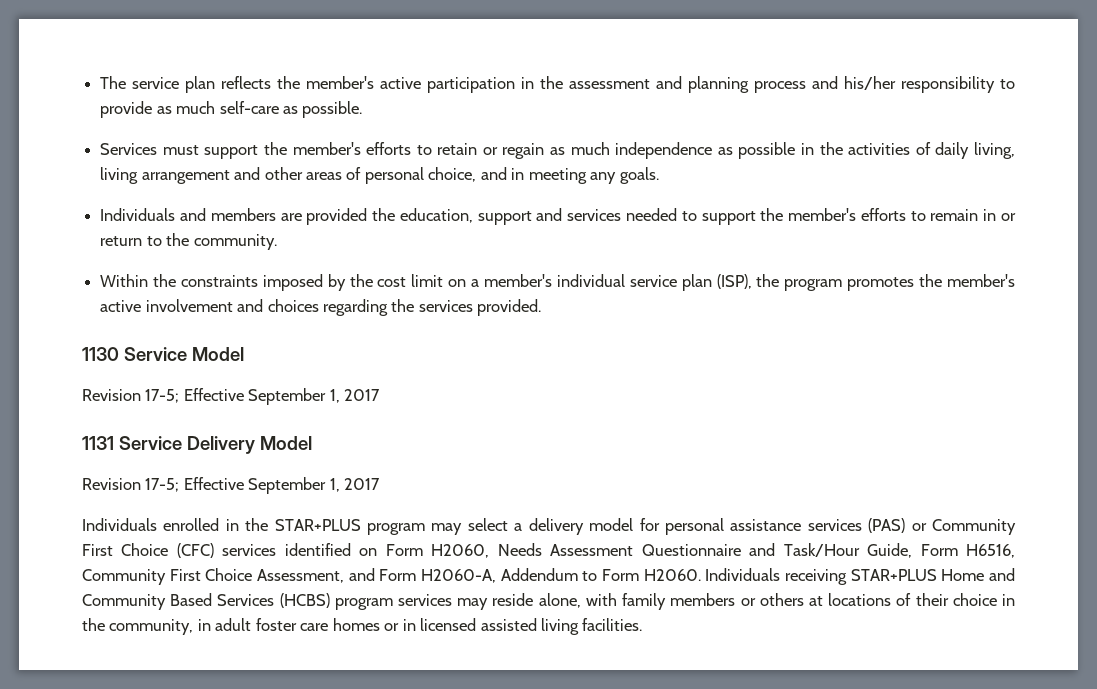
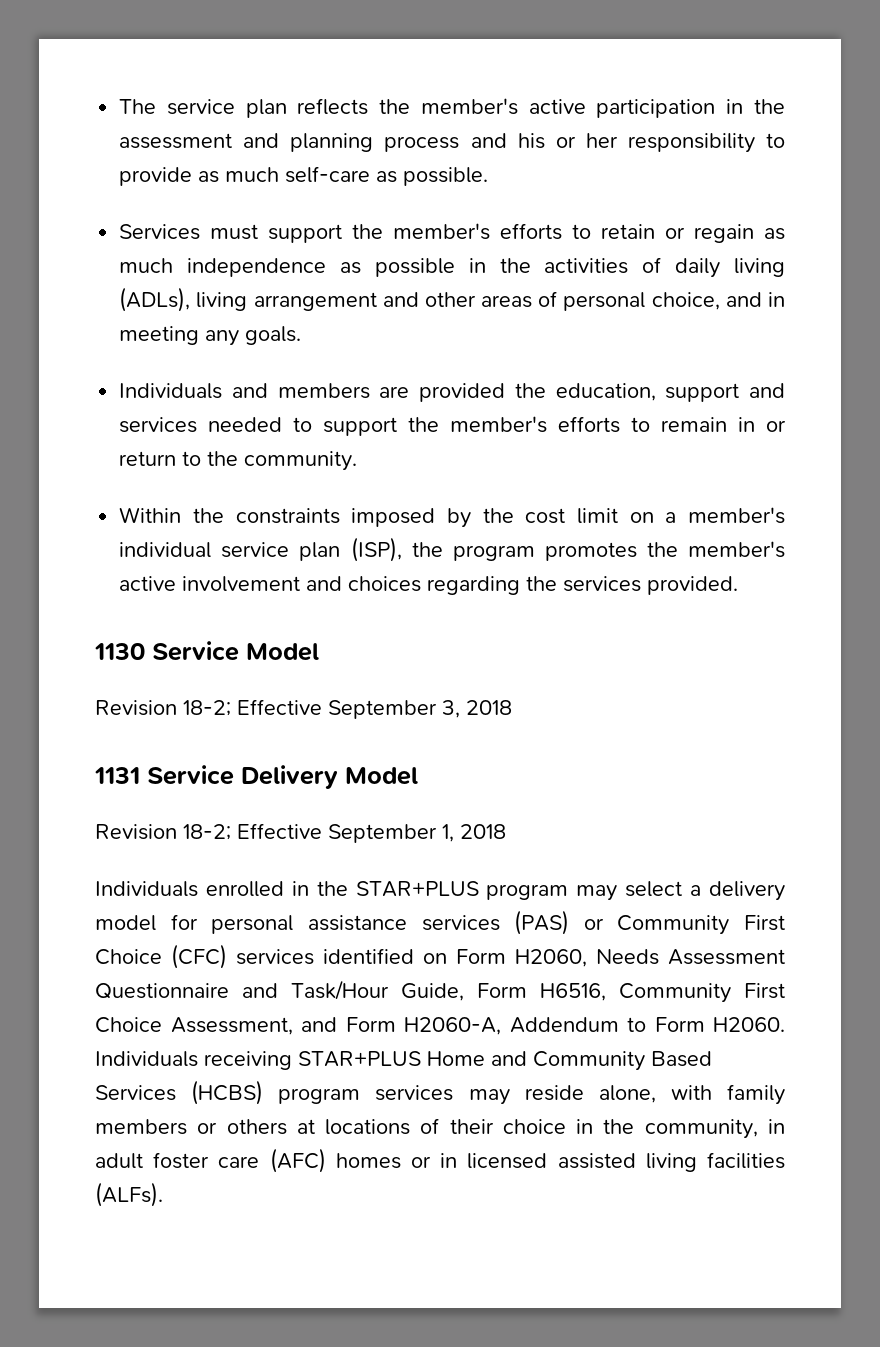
[844,76,897,90] his/her -> [517,133,618,149] his or her
[974,142,1015,159] living, -> [734,258,786,277] [119,287,191,312] living (ADLs),
[145,388,381,405] 17-5; Effective September 1, 2017 -> [183,699,512,719] 18-2; Effective September 3, 2018
[145,477,381,494] 17-5; Effective September 1, 2017 -> [183,823,506,843] 18-2; Effective September 1, 2018
(329, 627) none -> [269,1148,326,1173] (AFC)
[582,618,643,631] facilities. -> [707,1152,785,1169] [95,1182,163,1207] facilities (ALFs).

